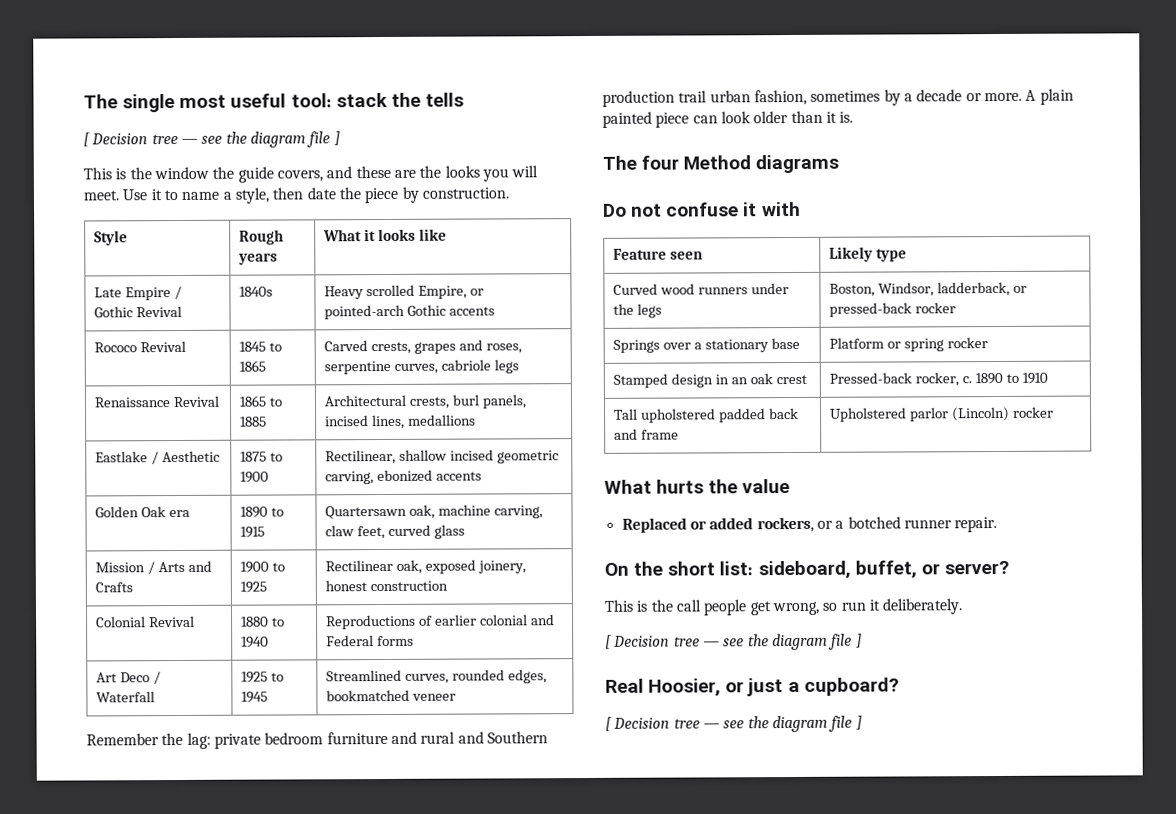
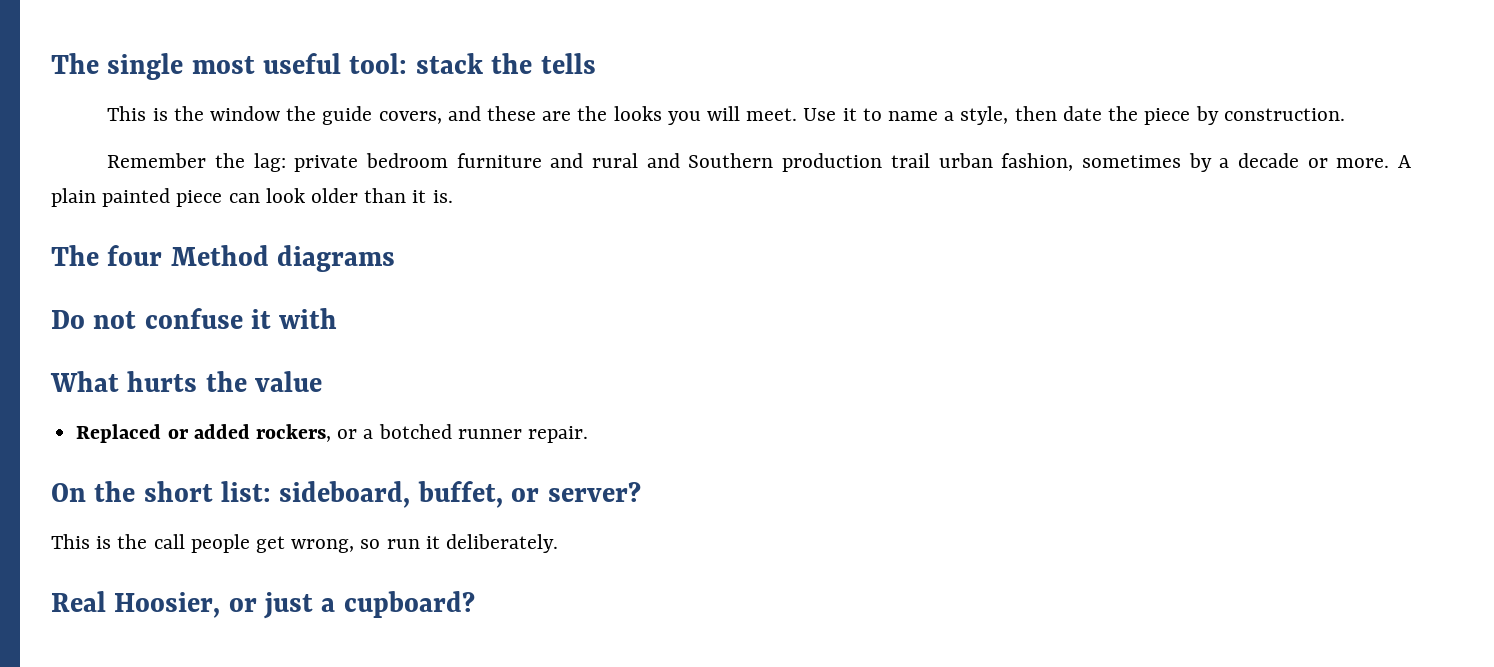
[83,131,340,148] // [ Decision tree — see the diagram file ] -> (596, 63) none
[94,230,129,246] [239,229,285,245] [238,252,279,265] [323,228,448,242] [94,285,183,301] [94,305,183,318] [239,286,274,297] [324,284,485,300] [324,304,496,320] [94,340,187,353] [239,341,283,352] [239,360,267,372] [324,339,523,355] [324,359,520,375] [94,395,220,408] [239,395,283,407] [240,416,268,427] [324,394,528,409] [325,414,477,430] [95,450,221,465] [240,451,284,462] [240,471,270,483] [325,449,560,465] [325,469,483,485] [95,506,191,518] [240,506,285,518] [240,526,266,538] [325,504,544,520] [325,524,466,540] [95,560,213,575] [95,582,134,593] [240,561,286,573] [240,581,268,593] [325,559,527,574] [325,580,449,592] [96,615,196,628] [241,616,286,627] [241,636,270,648] [326,614,556,630] [326,635,415,647] [96,671,162,685] [96,691,156,703] [241,671,285,683] [241,691,269,703] [326,669,548,684] [326,689,457,702] // Style | Rough years | What it looks like // Late Empire / Gothic Revival | 1840s | Heavy scrolled Empire, or pointed-arch Gothic accents // Rococo Revival | 1845 to 1865 | Carved crests, grapes and roses, serpentine curves, cabriole legs // Renaissance Revival | 1865 to 1885 | Architectural crests, burl panels, incised lines, medallions // Eastlake / Aesthetic | 1875 to 1900 | Rectilinear, shallow incised geometric carving, ebonized accents // Golden Oak era | 1890 to 1915 | Quartersawn oak, machine carving, claw feet, curved glass // Mission / Arts and Crafts | 1900 to 1925 | Rectilinear oak, exposed joinery, honest construction // Colonial Revival | 1880 to 1940 | Reproductions of earlier colonial and Federal forms // Art Deco / Waterfall | 1925 to 1945 | Streamlined curves, rounded edges, bookmatched veneer -> (1345, 114) none
[613,248,704,260] [829,246,908,262] [613,283,790,295] [613,303,663,318] [829,281,1028,297] [829,302,957,317] [613,337,801,353] [829,337,989,352] [613,373,807,388] [829,372,1048,387] [614,407,800,423] [614,428,680,440] [830,406,1055,422] // Feature seen | Likely type // Curved wood runners under the legs | Boston, Windsor, ladderback, or pressed-back rocker // Springs over a stationary base | Platform or spring rocker // Stamped design in an oak crest | Pressed-back rocker, c. 1890 to 1910 // Tall upholstered padded back and frame | Upholstered parlor (Lincoln) rocker -> (338, 318) none
[605,633,862,651] // [ Decision tree — see the diagram file ] -> (559, 543) none
[605,715,862,733] // [ Decision tree — see the diagram file ] -> (475, 604) none

